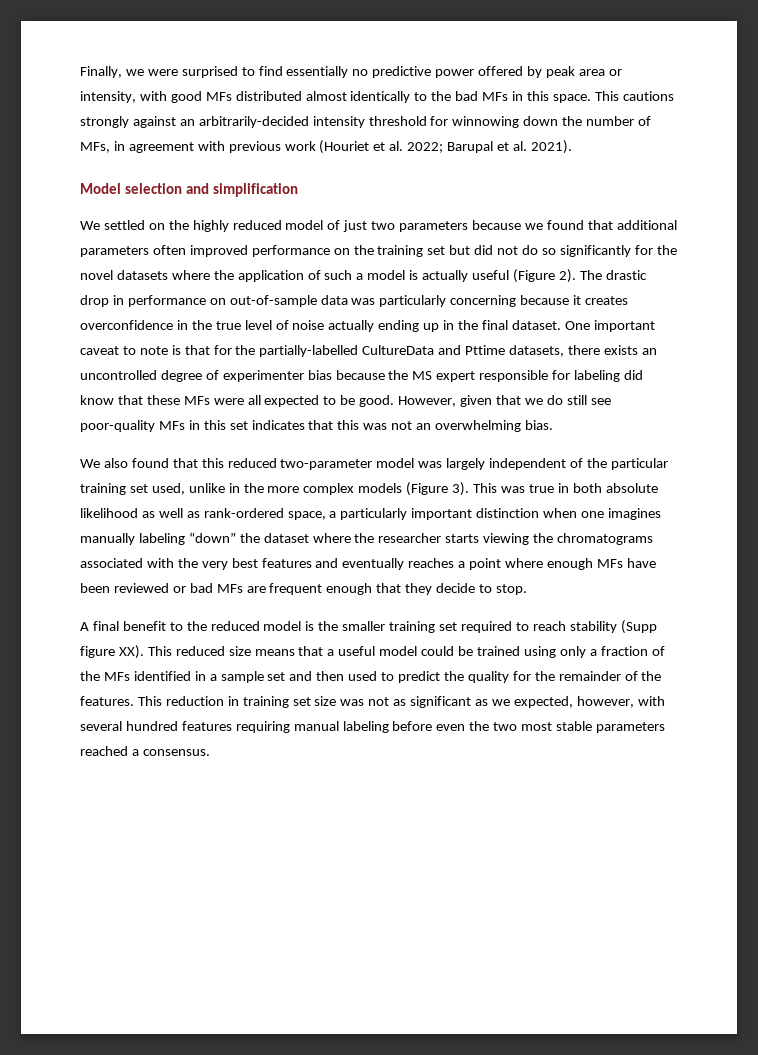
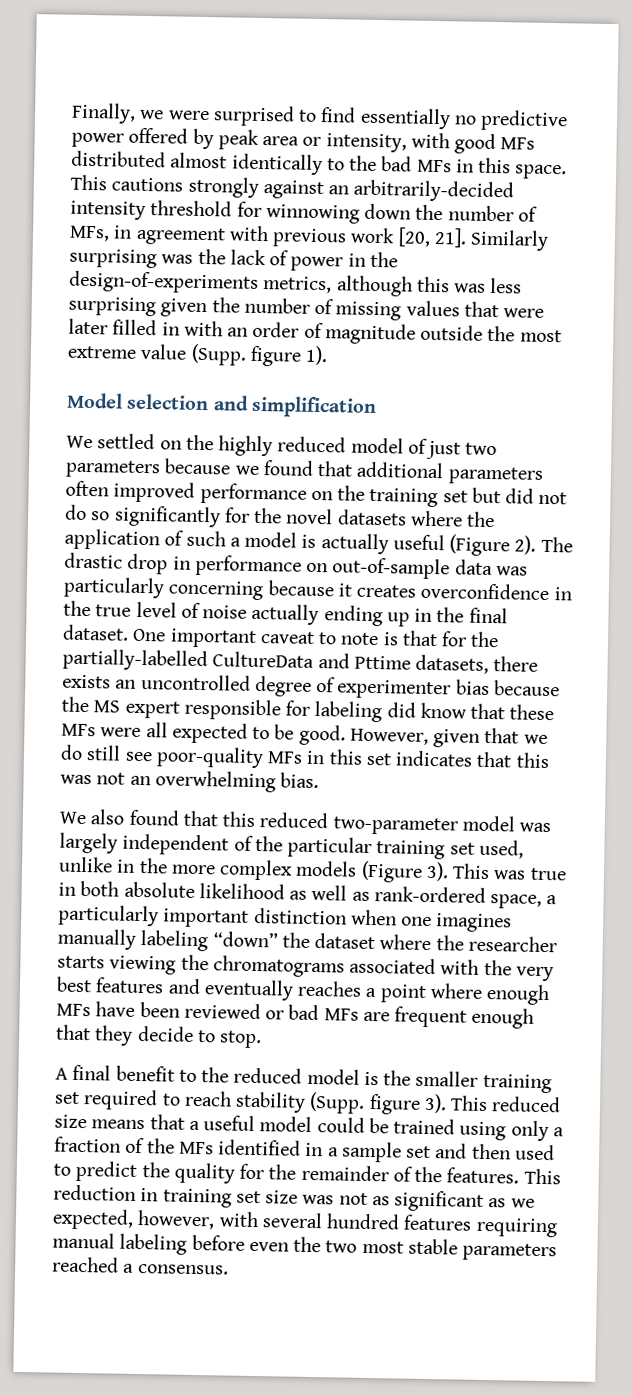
[319,140,572,154] (Houriet et al. 2022; Barupal et al. 2021). -> [397,227,550,251] [69,248,398,272] [69,270,523,297] [68,296,545,321] [68,318,562,345] [67,343,329,367] [20, 21]. Similarly surprising was the lack of power in the design-of-experiments metrics, although this was less surprising given the number of missing values that were later filled in with an order of magnitude outside the most extreme value (Supp. figure 1).
[620,620,657,634] [80,645,144,659] (Supp figure XX). -> [309,1091,447,1115] (Supp. figure 3).

